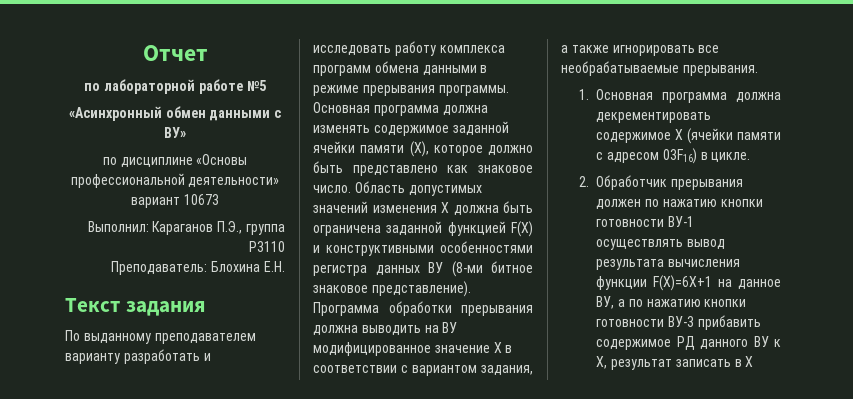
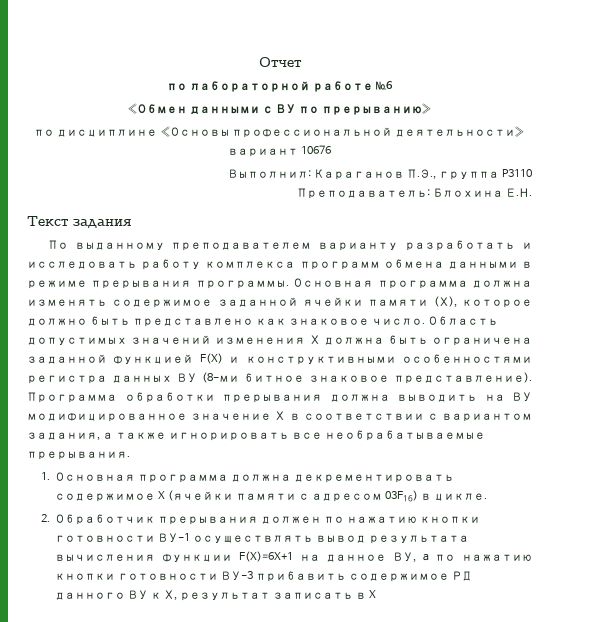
[246,80,266,91] [68,106,282,121] [164,127,186,138] №5 // «Асинхронный обмен данными с ВУ» -> [375,81,393,90] [127,103,432,115] №6 // «Обмен данными с ВУ по прерыванию»
[183,194,219,205] 10673 -> [300,145,331,154] 10676

